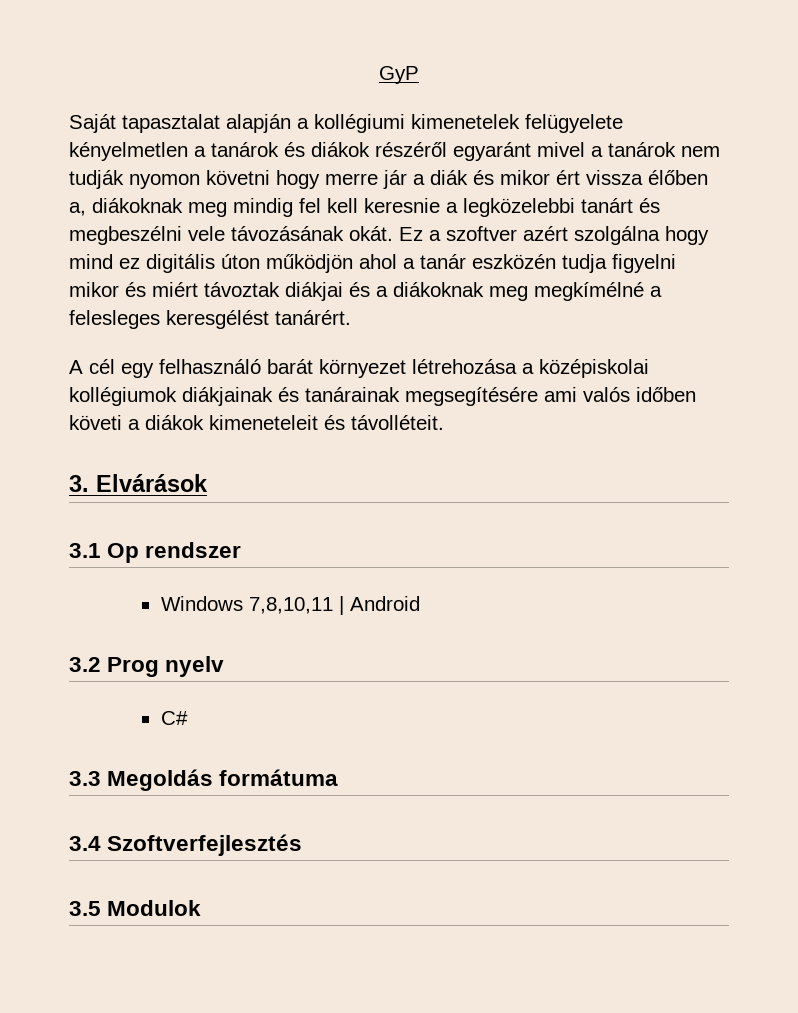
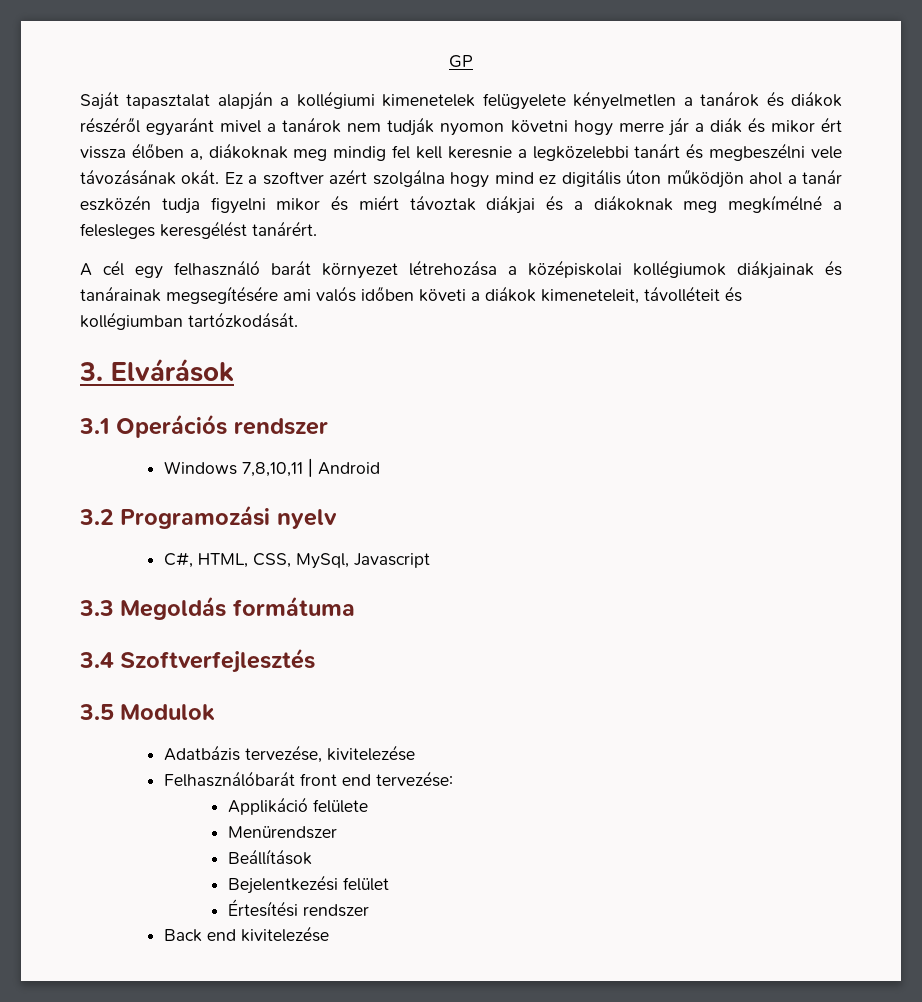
[379,66,419,84] GyP -> [449,55,473,68] GP
[209,415,444,430] kimeneteleit és távolléteit. -> [541,286,742,304] [80,312,298,330] kimeneteleit, távolléteit és kollégiumban tartózkodását.
[107,543,140,563] Op -> [116,414,228,438] Operációs
[107,657,160,677] Prog -> [120,505,271,529] Programozási
[160,711,188,725] C# -> [163,552,430,569] C#, HTML, CSS, MySql, Javascript
(202, 908) none -> [163,745,415,763] [163,771,453,787] [228,797,369,815] [228,826,338,839] [228,849,313,865] [228,875,390,894] [228,899,370,917] [163,926,329,942] // Adatbázis tervezése, kivitelezése // Felhasználóbarát front end tervezése: // Applikáció felülete // Menürendszer // Beállítások // Bejelentkezési felület // Értesítési rendszer // Back end kivitelezése

